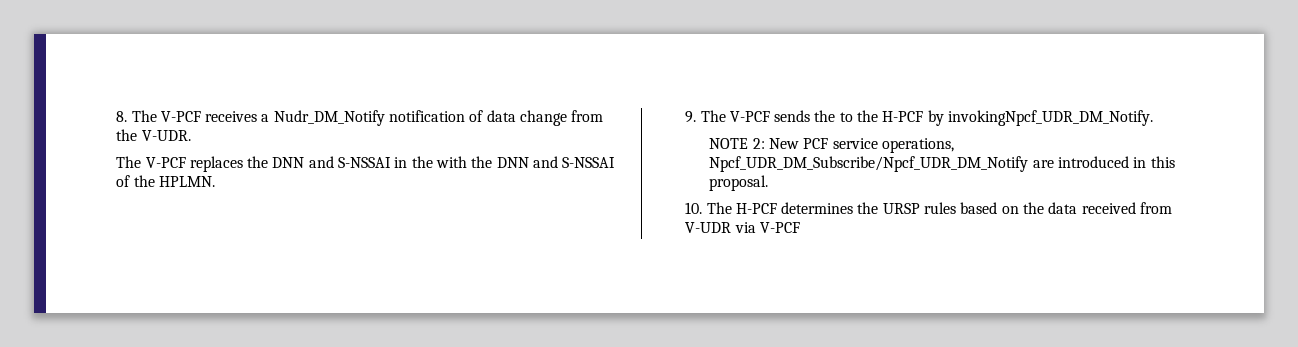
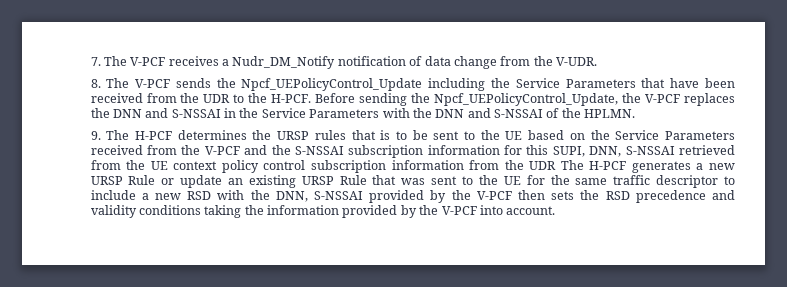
[116,111,128,122] 8. -> [90,57,101,66] 7.
[116,156,186,168] The V-PCF -> [90,78,736,91] [90,93,681,106] 8. The V-PCF sends the Npcf_UEPolicyControl_Update including the Service Parameters that have been received from the UDR to the H-PCF. Before sending the Npcf_UEPolicyControl_Update, the V-PCF
(433, 162) none -> [261,108,380,118] Service Parameters
[729,110,1154,126] [709,138,955,153] [709,156,1175,172] [709,175,769,191] [685,202,732,214] V-PCF sends the to the H-PCF by invokingNpcf_UDR_DM_Notify. // NOTE 2: New PCF service operations, Npcf_UDR_DM_Subscribe/Npcf_UDR_DM_Notify are introduced in this proposal. // 10. The -> (130, 135) none
[960,202,1173,214] [685,222,800,233] based on the data received from V-UDR via V-PCF -> [351,130,736,140] [90,145,735,158] [90,160,735,173] [90,175,735,188] [90,190,736,203] [90,205,556,218] that is to be sent to the UE based on the Service Parameters received from the V-PCF and the S-NSSAI subscription information for this SUPI, DNN, S-NSSAI retrieved from the UE context policy control subscription information from the UDR The H-PCF generates a new URSP Rule or update an existing URSP Rule that was sent to the UE for the same traffic descriptor to include a new RSD with the DNN, S-NSSAI provided by the V-PCF then sets the RSD precedence and validity conditions taking the information provided by the V-PCF into account.

